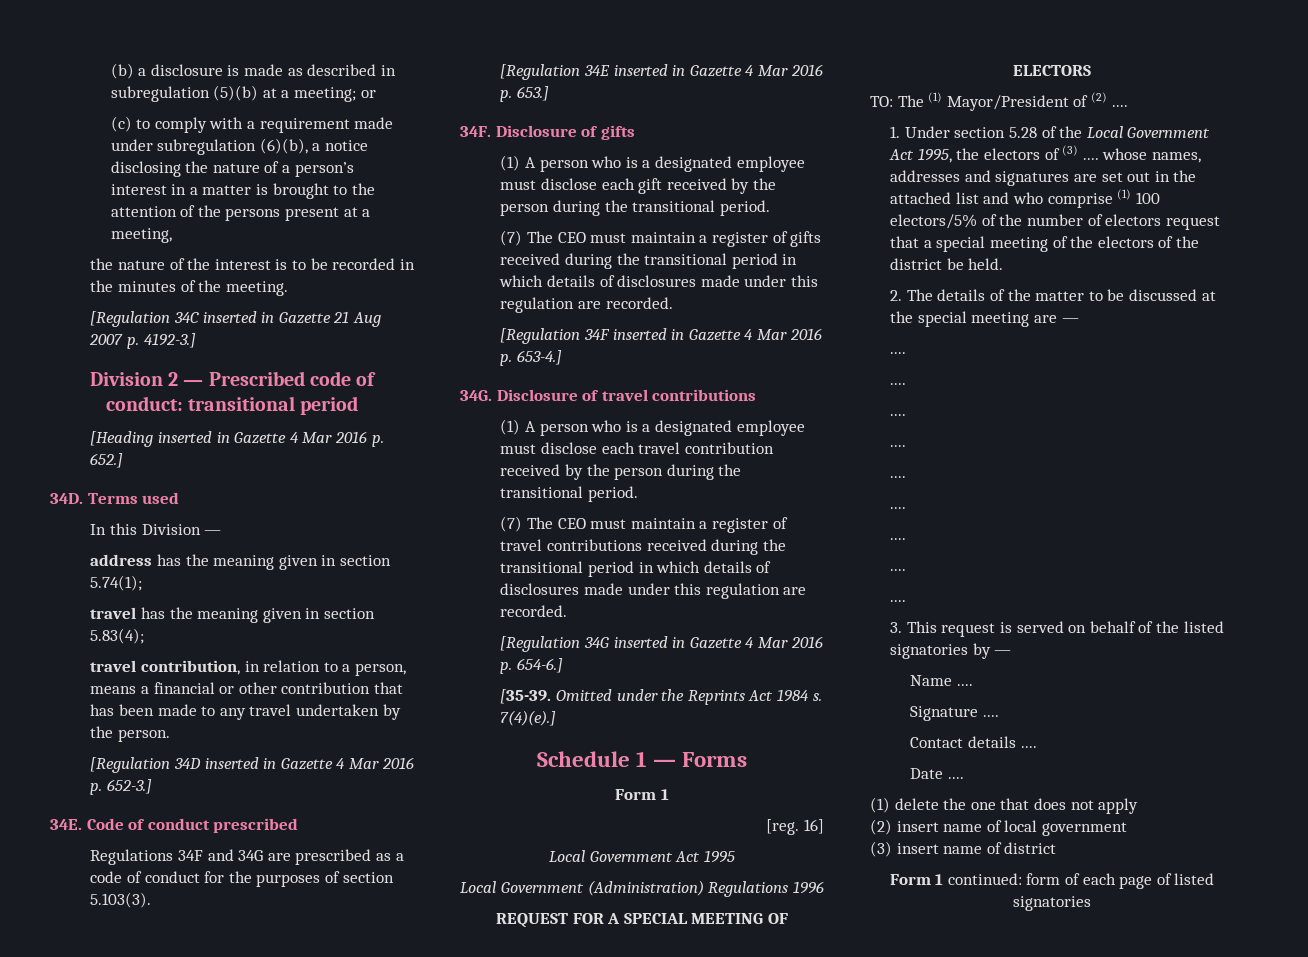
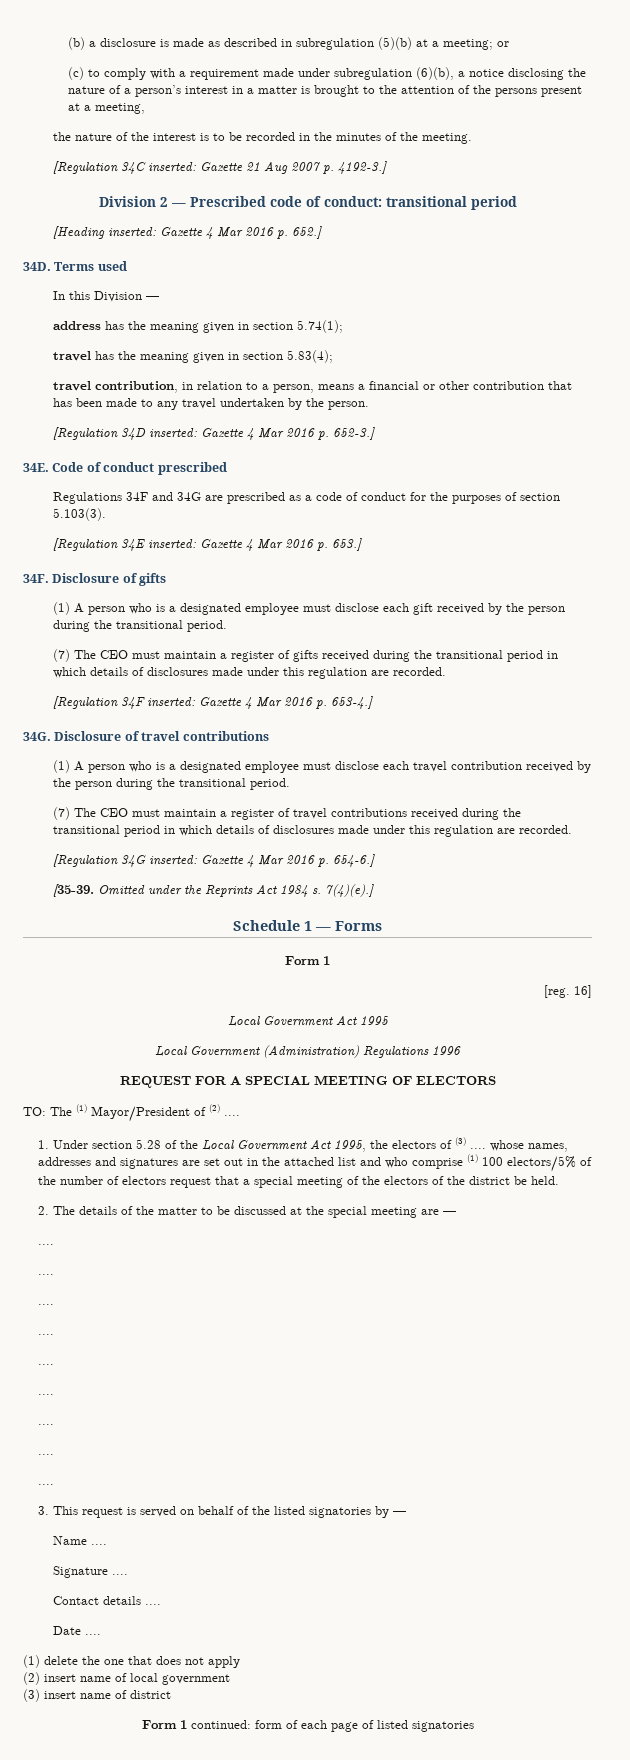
[202,311,275,323] inserted in -> [148,162,197,172] inserted:
[157,431,230,443] inserted in -> [108,227,157,237] inserted:
[204,757,277,769] inserted in -> [149,428,198,438] inserted:
[613,64,686,76] inserted in -> [148,539,197,549] inserted:
[612,328,685,340] inserted in -> [147,697,196,707] inserted:
[613,636,686,648] inserted in -> [149,855,198,865] inserted:

